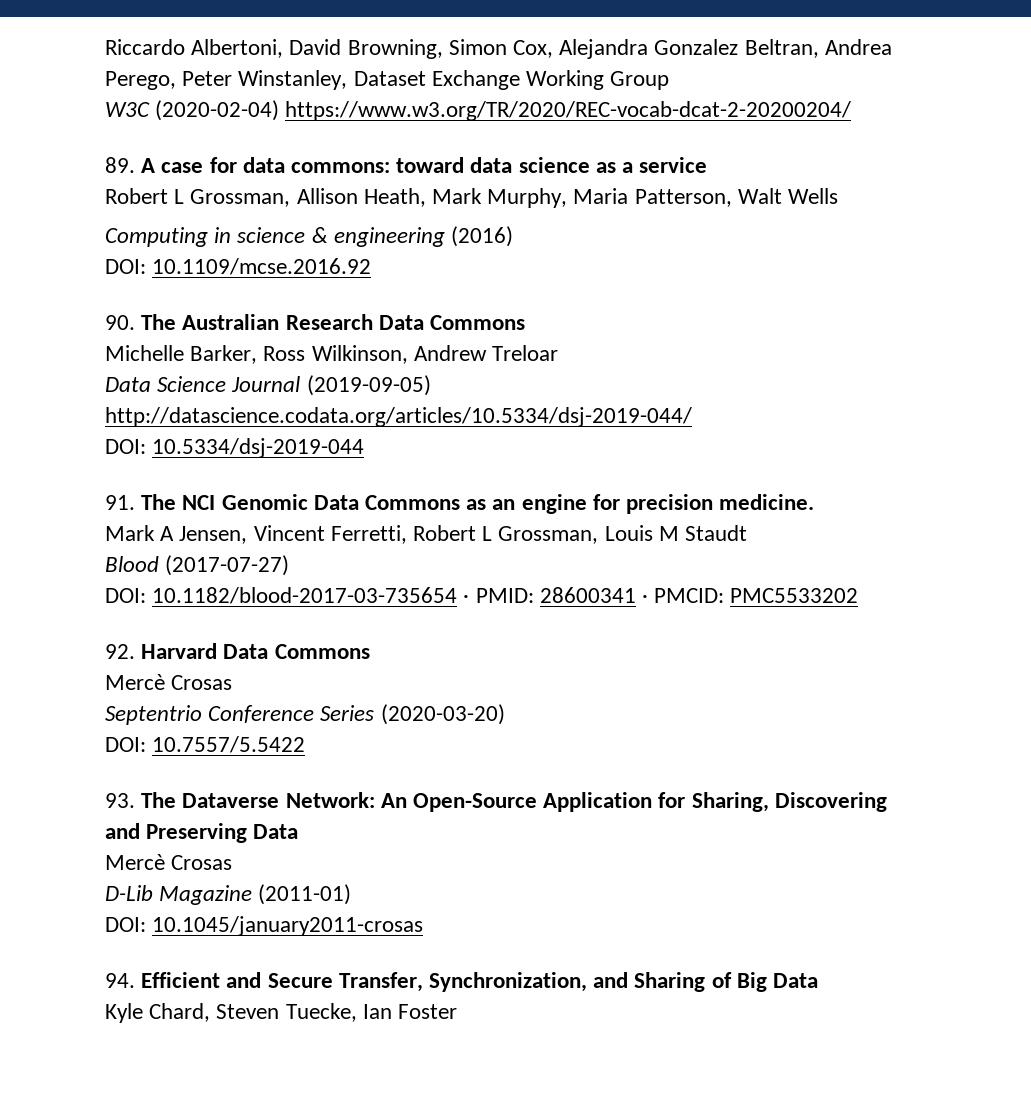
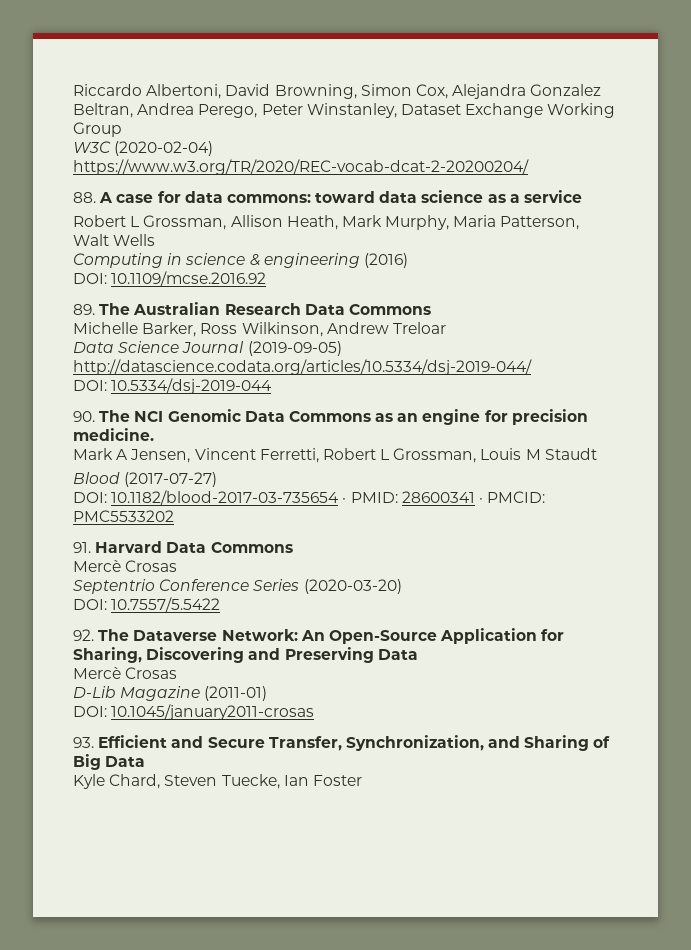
[105,157,135,173] 89. -> [73,192,96,203] 88.
[105,315,135,330] 90. -> [73,304,95,315] 89.
[105,495,135,510] 91. -> [73,411,95,422] 90.
[105,644,135,659] 92. -> [73,542,91,553] 91.
[105,793,135,808] 93. -> [73,629,94,641] 92.
[105,973,135,988] 94. -> [73,737,94,748] 93.

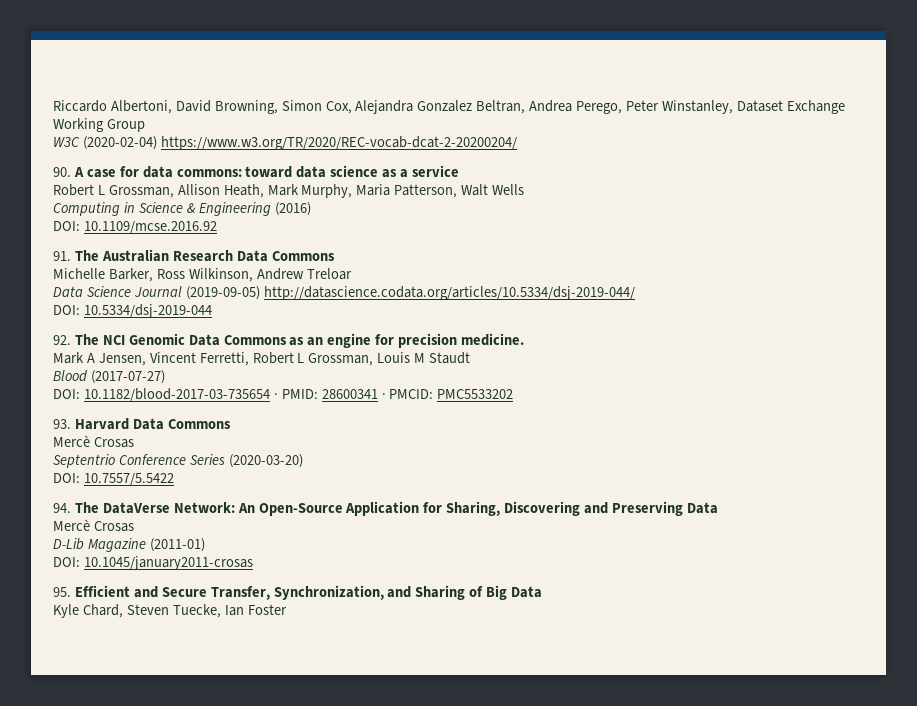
[73,192,96,203] 88. -> [53,167,71,177] 90.
[185,253,360,268] science & engineering -> [138,202,271,216] Science & Engineering
[73,304,95,315] 89. -> [53,251,71,261] 91.
[73,411,95,422] 90. -> [53,335,71,345] 92.
[73,542,91,553] 91. -> [53,419,71,429] 93.
[73,629,218,641] 92. The Dataverse -> [53,502,170,514] 94. The DataVerse
[73,737,94,748] 93. -> [53,587,71,597] 95.

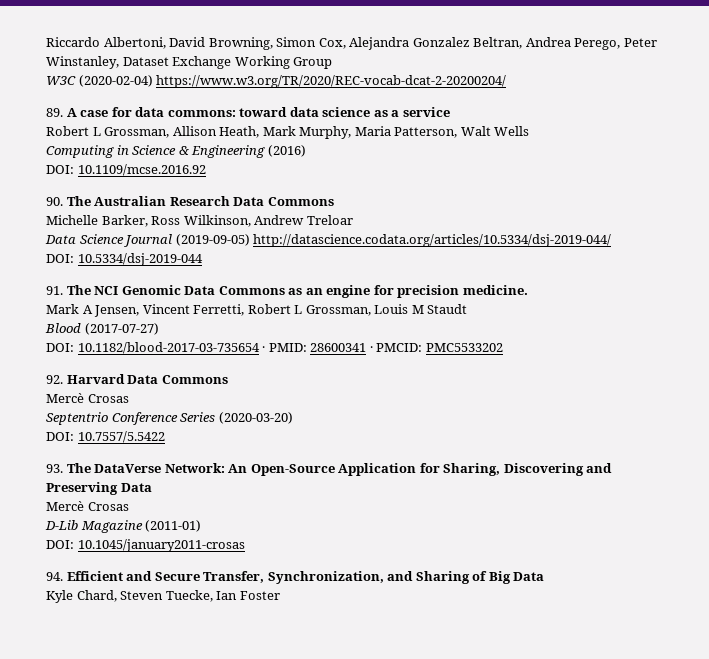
[53,167,71,177] 90. -> [46,108,63,117] 89.
[53,251,71,261] 91. -> [46,197,63,206] 90.
[53,335,71,345] 92. -> [46,286,63,295] 91.
[53,419,71,429] 93. -> [46,375,63,384] 92.
[53,503,71,513] 94. -> [46,464,63,473] 93.
[53,587,71,597] 95. -> [46,572,63,581] 94.

